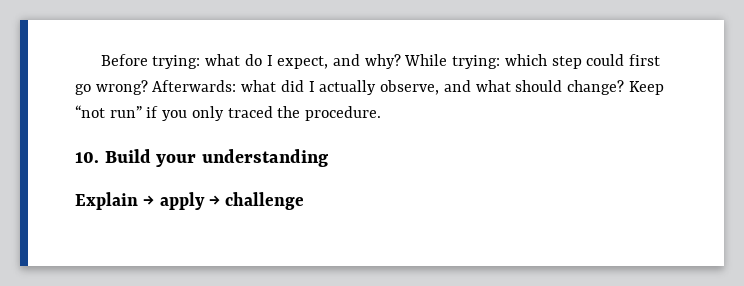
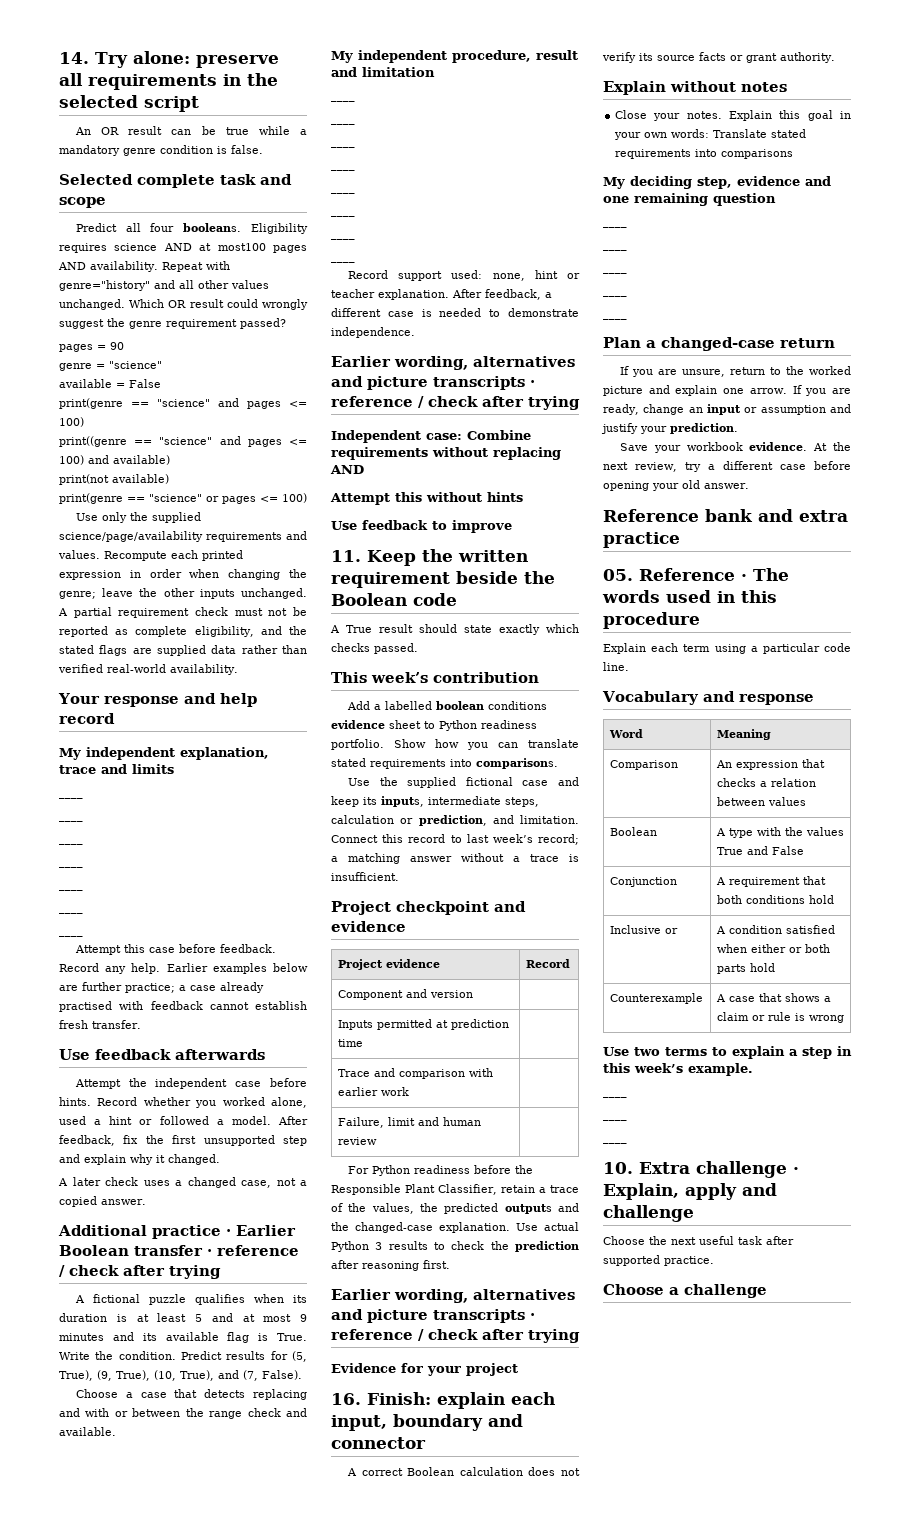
[100,54,661,69] [75,80,664,95] [75,105,382,121] [75,149,328,167] [75,192,220,210] Before trying: what do I expect, and why? While trying: which step could first go wrong? Afterwards: what did I actually observe, and what should change? Keep “not run” if you only traced the procedure. // 10. Build your understanding // Explain → apply → -> [59,51,279,68] [59,73,278,90] [59,95,199,112] [74,126,307,135] [59,145,263,156] [59,174,292,188] [59,197,106,208] [75,223,308,234] [59,243,307,253] [58,261,230,272] [59,280,269,291] [59,299,308,310] [59,318,286,329] [59,342,124,352] [59,361,162,371] [59,379,161,388] [59,398,307,409] [59,417,84,427] [59,436,307,447] [59,455,170,465] [59,474,169,485] [59,493,307,504] [75,512,201,523] [59,531,307,542] [58,550,243,561] [59,569,307,580] [59,588,307,599] [58,607,307,618] [59,626,307,637] [59,645,307,656] [58,664,238,675] [58,693,257,707] [59,713,115,724] [59,747,269,760] [59,764,174,774] [59,796,83,799] [59,819,83,822] [59,842,83,845] [59,865,83,868] [59,888,83,891] [59,911,83,914] [59,934,83,937] [74,944,276,955] [59,963,308,974] [59,982,264,993] [59,1001,307,1012] [59,1020,141,1029] [59,1049,265,1060] [74,1078,307,1089] [59,1097,307,1108] [59,1116,308,1125] [59,1135,307,1146] [59,1154,220,1165] [58,1177,307,1188] [59,1196,146,1207] [58,1225,296,1239] [59,1245,299,1256] [59,1265,221,1279] [74,1294,307,1305] [59,1313,307,1322] [59,1332,307,1343] [59,1351,307,1362] [59,1370,302,1381] [75,1389,307,1400] [59,1408,307,1419] [59,1427,116,1436] [331,50,578,63] [331,67,435,77] [331,99,355,102] [331,122,355,125] [331,145,355,148] [331,168,355,171] [331,191,355,194] [331,214,355,217] [331,237,355,240] [331,260,355,263] [347,270,580,281] [331,289,552,300] [331,308,579,317] [331,327,415,338] [331,356,575,370] [331,376,535,390] [331,396,580,410] [331,430,531,443] [331,447,561,460] [330,465,364,474] [330,492,523,505] [331,520,512,533] [331,549,528,566] [331,571,555,588] [331,593,457,606] [330,624,579,635] [331,643,418,654] [331,672,539,683] [346,701,547,710] [331,720,537,731] [331,739,579,750] [331,758,558,769] [347,777,579,788] [331,796,539,807] [331,815,579,826] [331,834,579,845] [331,853,579,864] [331,872,399,881] [331,901,526,915] [331,921,406,932] [337,959,440,970] [525,959,570,968] [337,989,473,1000] [337,1019,509,1030] [337,1039,363,1047] [337,1068,493,1079] [337,1087,409,1096] [337,1117,481,1128] [337,1137,377,1145] [347,1165,533,1176] [331,1184,579,1195] [331,1203,579,1214] [331,1222,579,1233] [331,1241,579,1252] [331,1260,450,1271] [331,1289,575,1303] [331,1309,535,1323] [331,1329,580,1343] [331,1363,518,1376] [331,1392,555,1409] [331,1414,523,1431] [331,1437,426,1449] [346,1467,580,1476] [602,52,835,63] [603,81,787,95] [615,110,851,121] [614,129,807,140] [615,149,794,159] [603,176,831,189] [603,193,776,206] [603,225,627,228] [603,248,627,251] [603,271,627,274] [603,294,627,297] [603,317,627,320] [603,337,835,351] [619,366,851,377] [603,385,851,396] [603,404,851,415] [601,423,738,434] [619,442,851,453] [603,461,851,472] [603,480,749,491] [603,509,848,522] [603,532,680,548] [603,568,789,581] [602,590,777,603] [603,612,700,629] [603,643,851,654] [603,662,629,671] [602,691,814,705] [608,729,643,738] [716,729,771,740] [609,760,678,770] [715,759,825,770] [716,778,816,787] [716,797,806,806] [609,827,657,836] [715,827,844,838] [716,846,804,855] [609,877,677,887] [715,876,826,887] [716,895,834,904] [609,925,678,934] [715,925,835,934] [716,944,830,953] [716,963,775,974] [609,993,703,1004] [715,993,831,1002] [716,1012,844,1023] [603,1046,852,1059] [603,1063,753,1076] [603,1095,627,1098] [603,1118,627,1121] [603,1141,627,1144] [603,1161,799,1178] [603,1183,777,1200] [603,1205,694,1222] [603,1236,794,1245] [603,1255,714,1266] [603,1284,679,1295] 14. Try alone: preserve all requirements in the selected script // An OR result can be true while a mandatory genre condition is false. // Selected complete task and scope // Predict all four booleans. Eligibility requires science AND at most100 pages AND availability. Repeat with genre="history" and all other values unchanged. Which OR result could wrongly suggest the genre requirement passed? // pages = 90 // genre = "science" // available = False // print(genre == "science" and pages <= 100) // print((genre == "science" and pages <= 100) and available) // print(not available) // print(genre == "science" or pages <= 100) // Use only the supplied science/page/availability requirements and values. Recompute each printed expression in order when changing the genre; leave the other inputs unchanged. A partial requirement check must not be reported as complete eligibility, and the stated flags are supplied data rather than verified real-world availability. // Your response and help record // My independent explanation, trace and limits // ____ // ____ // ____ // ____ // ____ // ____ // ____ // Attempt this case before feedback. Record any help. Earlier examples below are further practice; a case already practised with feedback cannot establish fresh transfer. // Use feedback afterwards // Attempt the independent case before hints. Record whether you worked alone, used a hint or followed a model. After feedback, fix the first unsupported step and explain why it changed. // A later check uses a changed case, not a copied answer. // Additional practice · Earlier Boolean transfer · reference / check after trying // A fictional puzzle qualifies when its duration is at least 5 and at most 9 minutes and its available flag is True. Write the condition. Predict results for (5, True), (9, True), (10, True), and (7, False). // Choose a case that detects replacing and with or between the range check and available. // My independent procedure, result and limitation // ____ // ____ // ____ // ____ // ____ // ____ // ____ // ____ // Record support used: none, hint or teacher explanation. After feedback, a different case is needed to demonstrate independence. // Earlier wording, alternatives and picture transcripts · reference / check after trying // Independent case: Combine requirements without replacing AND // Attempt this without hints // Use feedback to improve // 11. Keep the written requirement beside the Boolean code // A True result should state exactly which checks passed. // This week’s contribution // Add a labelled boolean conditions evidence sheet to Python readiness portfolio. Show how you can translate stated requirements into comparisons. // Use the supplied fictional case and keep its inputs, intermediate steps, calculation or prediction, and limitation. Connect this record to last week’s record; a matching answer without a trace is insufficient. // Project checkpoint and evidence // Project evidence | Record // Component and version | // Inputs permitted at prediction time | // Trace and comparison with earlier work | // Failure, limit and human review | // For Python readiness before the Responsible Plant Classifier, retain a trace of the values, the predicted outputs and the changed-case explanation. Use actual Python 3 results to check the prediction after reasoning first. // Earlier wording, alternatives and picture transcripts · reference / check after trying // Evidence for your project // 16. Finish: explain each input, boundary and connector // A correct Boolean calculation does not verify its source facts or grant authority. // Explain without notes // Close your notes. Explain this goal in your own words: Translate stated requirements into comparisons // My deciding step, evidence and one remaining question // ____ // ____ // ____ // ____ // ____ // Plan a changed-case return // If you are unsure, return to the worked picture and explain one arrow. If you are ready, change an input or assumption and justify your prediction. // Save your workbook evidence. At the next review, try a different case before opening your old answer. // Reference bank and extra practice // 05. Reference · The words used in this procedure // Explain each term using a particular code line. // Vocabulary and response // Word | Meaning // Comparison | An expression that checks a relation between values // Boolean | A type with the values True and False // Conjunction | A requirement that both conditions hold // Inclusive or | A condition satisfied when either or both parts hold // Counterexample | A case that shows a claim or rule is wrong // Use two terms to explain a step in this week’s example. // ____ // ____ // ____ // 10. Extra challenge · Explain, apply and challenge // Choose the next useful task after supported practice. // Choose a

